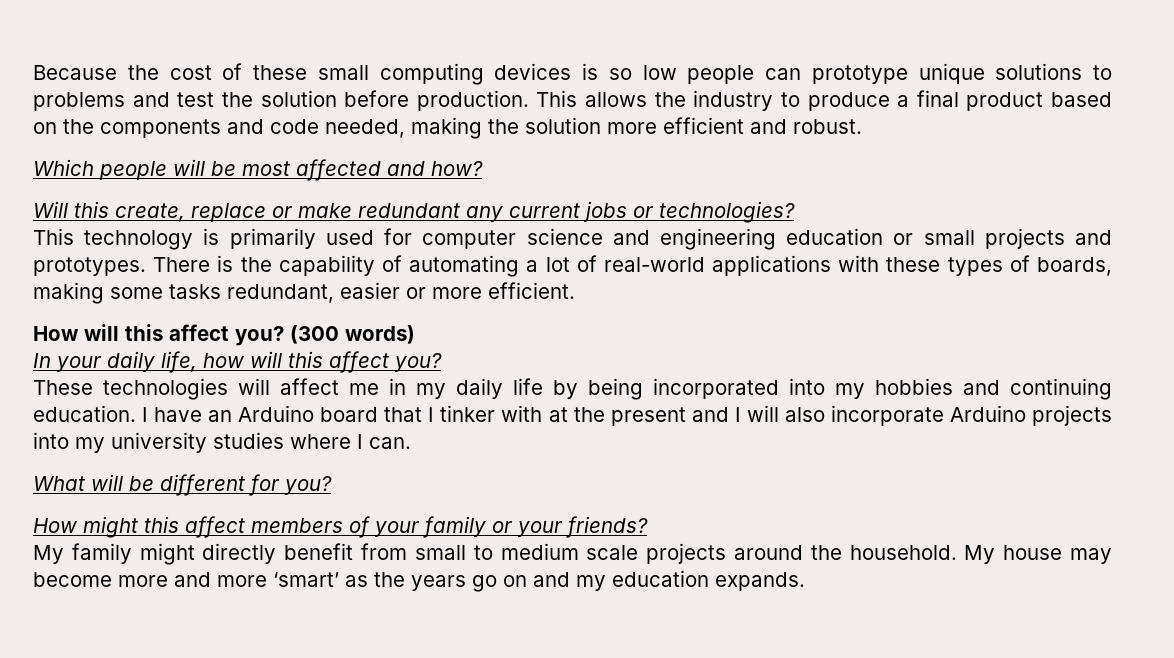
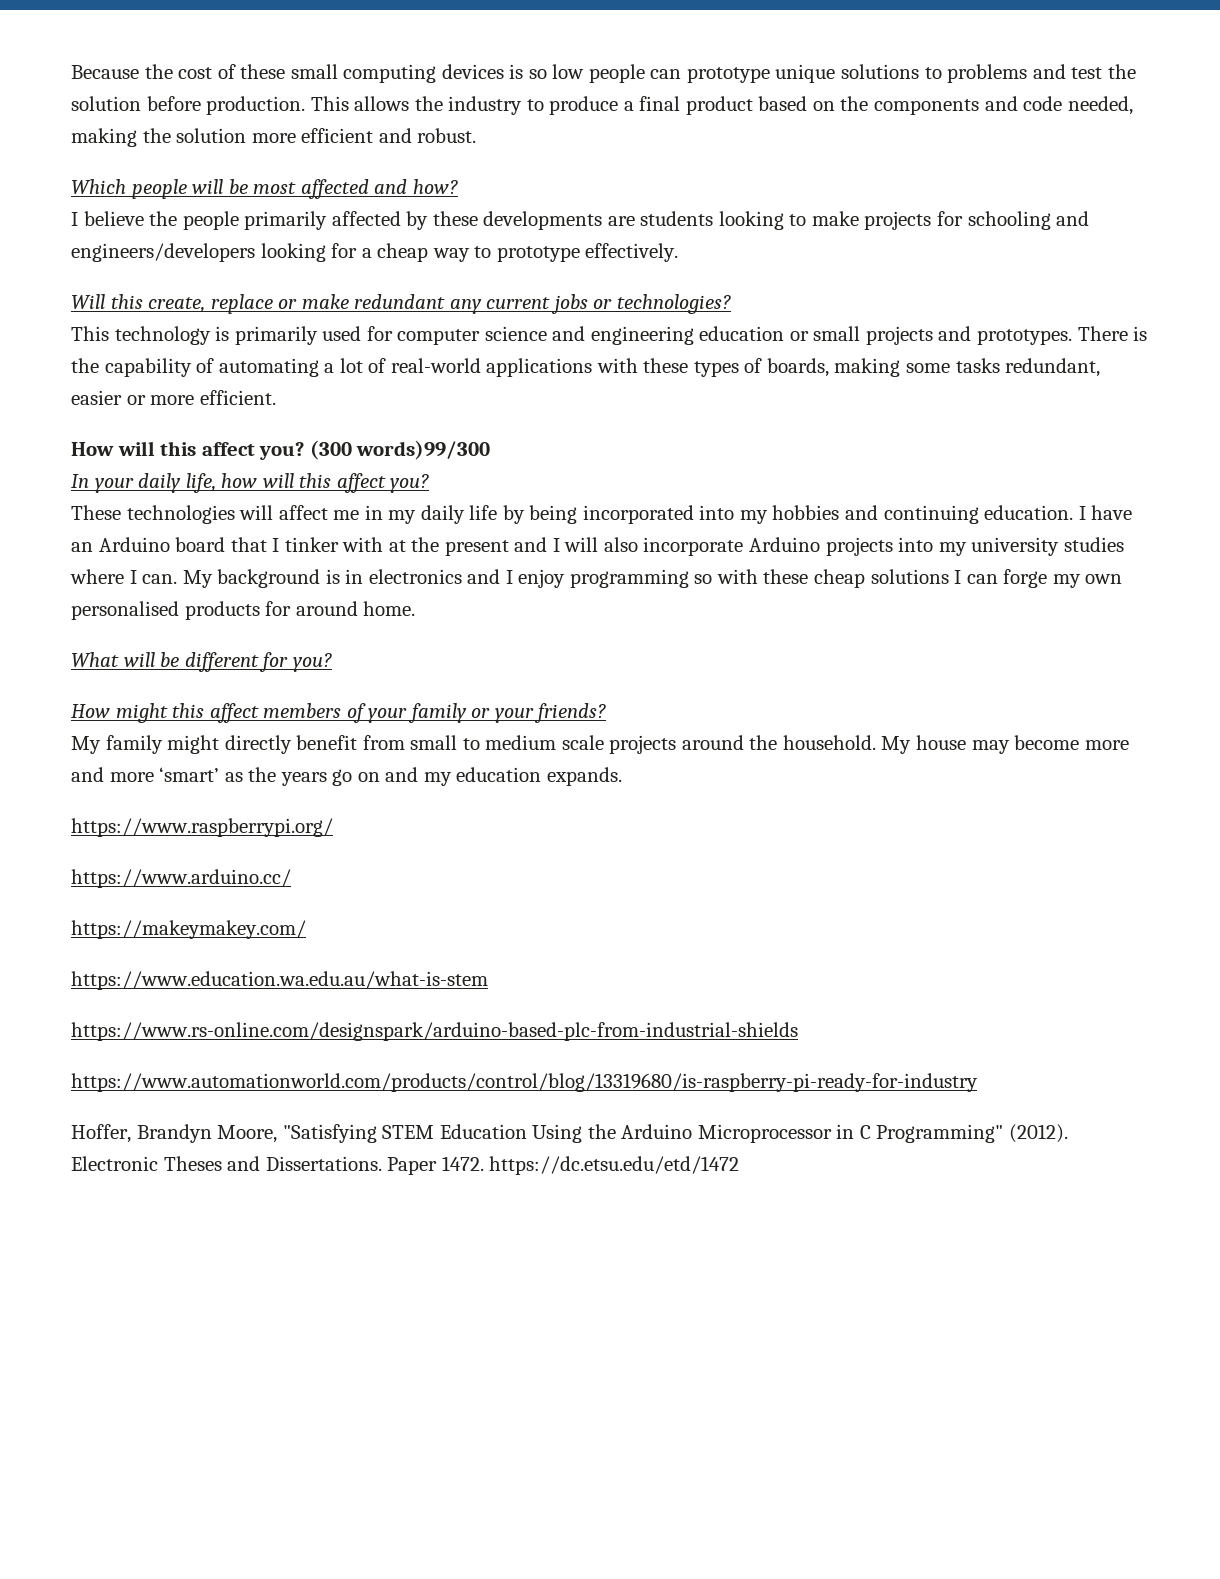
(483, 168) none -> [71,211,1090,230] [71,243,679,262] // I believe the people primarily affected by these developments are students looking to make projects for schooling and engineers/developers looking for a cheap way to prototype effectively.
[345,325,415,344] words) -> [356,440,491,460] words)99/300
(411, 443) none -> [182,569,1123,588] [71,601,416,620] My background is in electronics and I enjoy programming so with these cheap solutions I can forge my own personalised products for around home.
(805, 581) none -> [71,818,333,837] [71,869,291,888] [71,920,306,939] [71,971,488,990] [71,1022,798,1041] [71,1073,978,1092] [71,1124,1068,1143] [71,1156,740,1175] // https://www.raspberrypi.org/ // https://www.arduino.cc/ // https://makeymakey.com/ // https://www.education.wa.edu.au/what-is-stem // https://www.rs-online.com/designspark/arduino-based-plc-from-industrial-shields // https://www.automationworld.com/products/control/blog/13319680/is-raspberry-pi-ready-for-industry // Hoffer, Brandyn Moore, "Satisfying STEM Education Using the Arduino Microprocessor in C Programming" (2012). Electronic Theses and Dissertations. Paper 1472. https://dc.etsu.edu/etd/1472

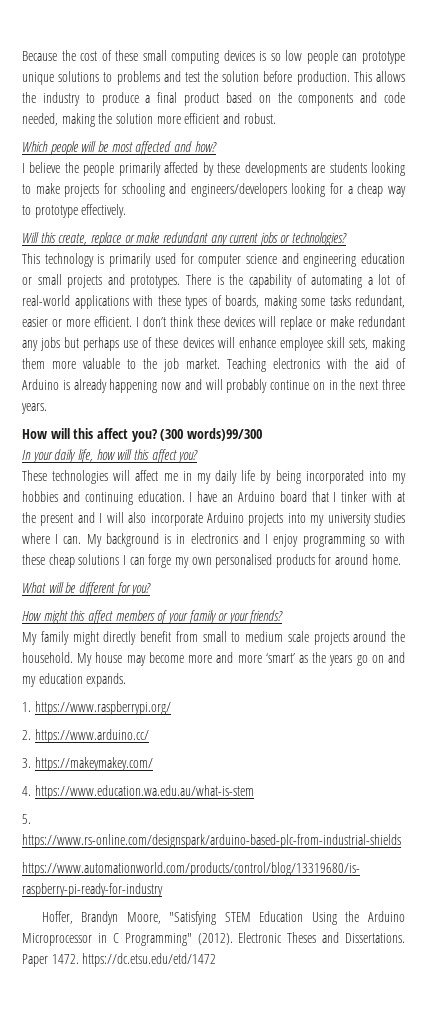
(276, 397) none -> [136,316,405,330] [22,337,406,351] [22,358,406,372] [22,379,406,393] [21,403,47,414] I don’t think these devices will replace or make redundant any jobs but perhaps use of these devices will enhance employee skill sets, making them more valuable to the job market. Teaching electronics with the aid of Arduino is already happening now and will probably continue on in the next three years.
(622, 776) none -> [22,702,31,712] 1.
(333, 827) none -> [22,730,31,740] 2.
(291, 878) none -> [22,758,31,768] 3.
(306, 929) none -> [22,786,31,796] 4.
(488, 980) none -> [22,814,31,824] 5.

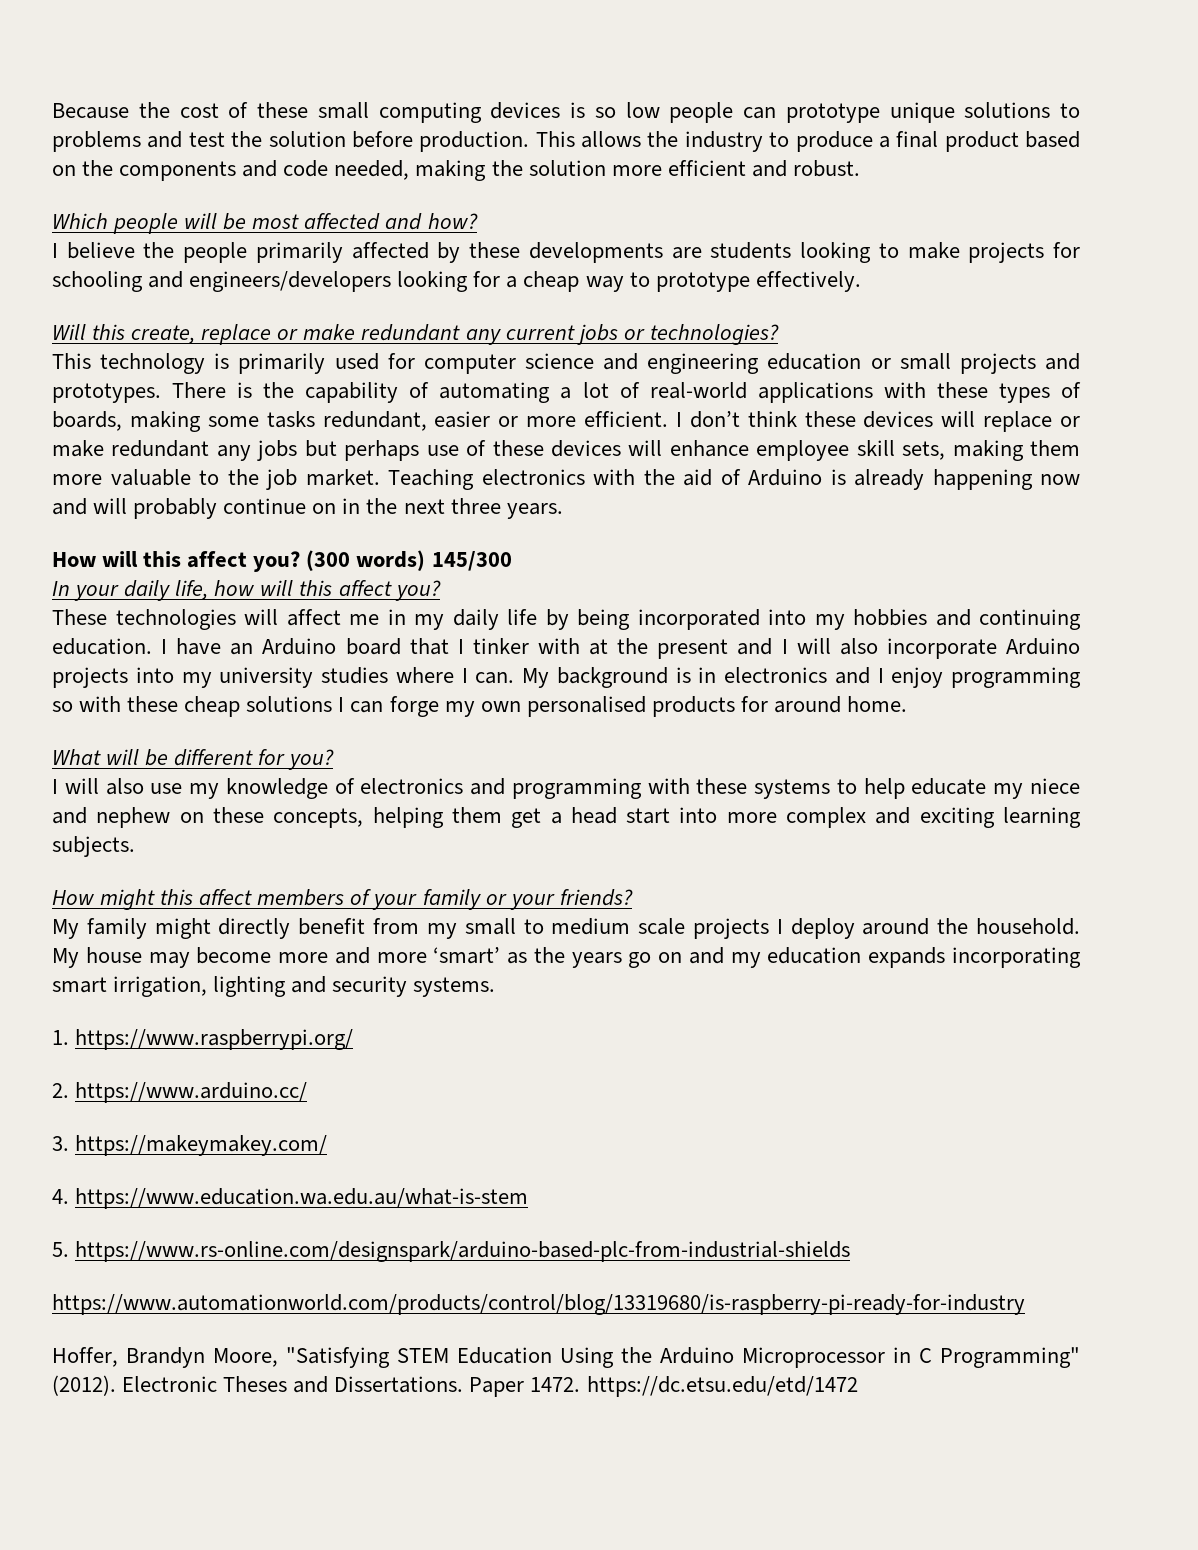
[186,428,262,441] words)99/300 -> [356,550,512,571] words) 145/300
(152, 589) none -> [52,778,1080,799] [52,807,1081,828] [52,836,135,857] // I will also use my knowledge of electronics and programming with these systems to help educate my niece and nephew on these concepts, helping them get a head start into more complex and exciting learning subjects.
(198, 636) none -> [426,923,457,939] my
(349, 638) none -> [776,918,855,939] I deploy
[86,673,127,687] expands. -> [868,947,1081,968] [52,976,496,997] expands incorporating smart irrigation, lighting and security systems.

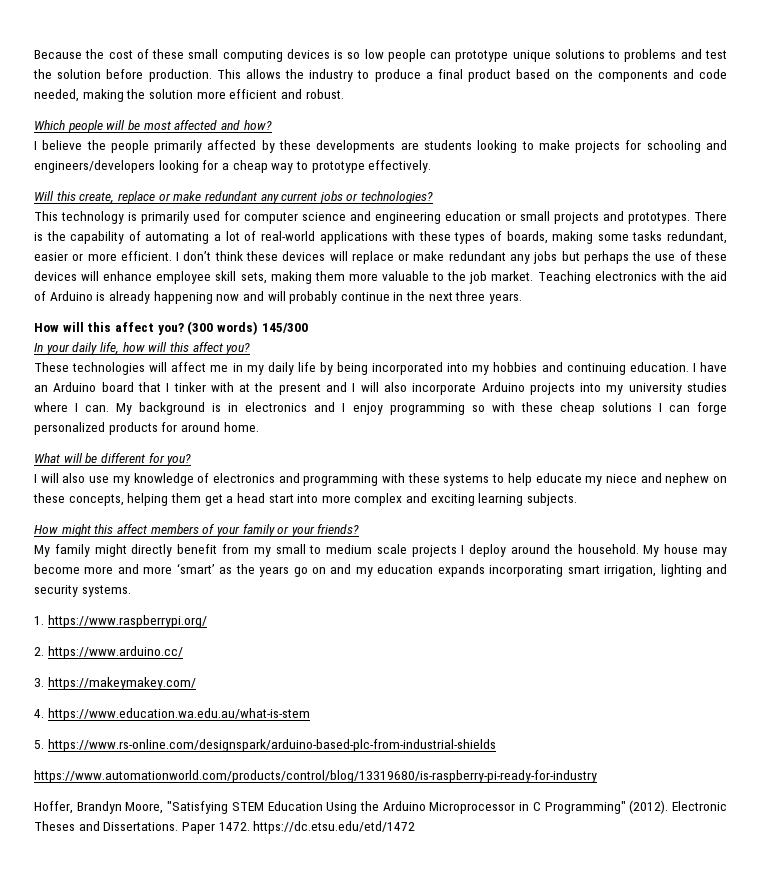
(420, 450) none -> [632,251,652,261] the
[312,503,337,514] on -> (390, 296) none
[444,696,646,717] my own personalised -> [34,422,105,435] personalized

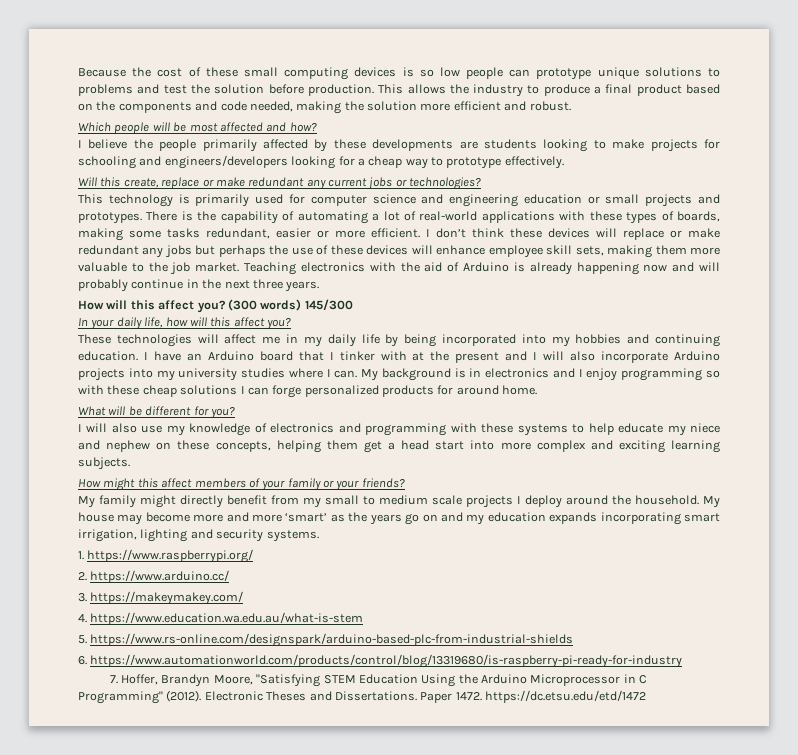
(496, 745) none -> [78,656,87,665] 6.
(597, 776) none -> [109,675,118,684] 7.

